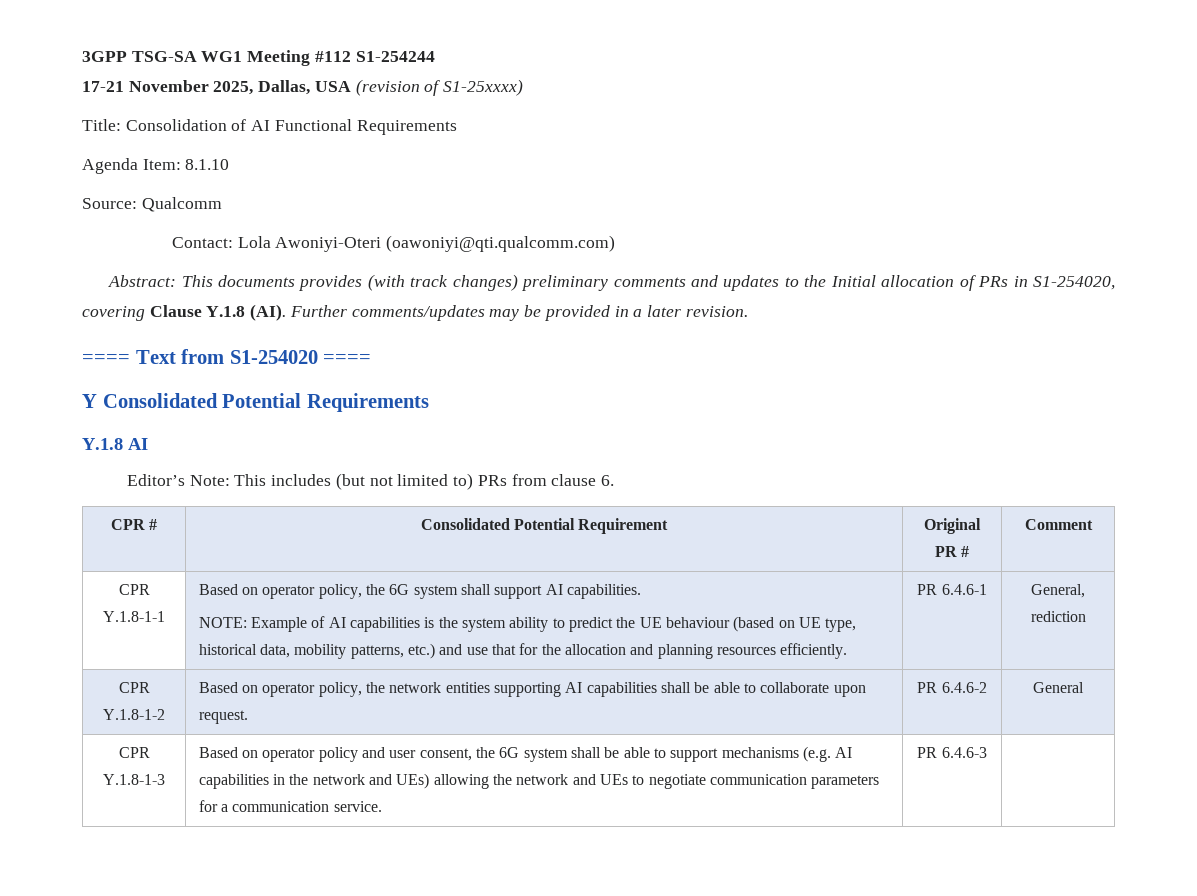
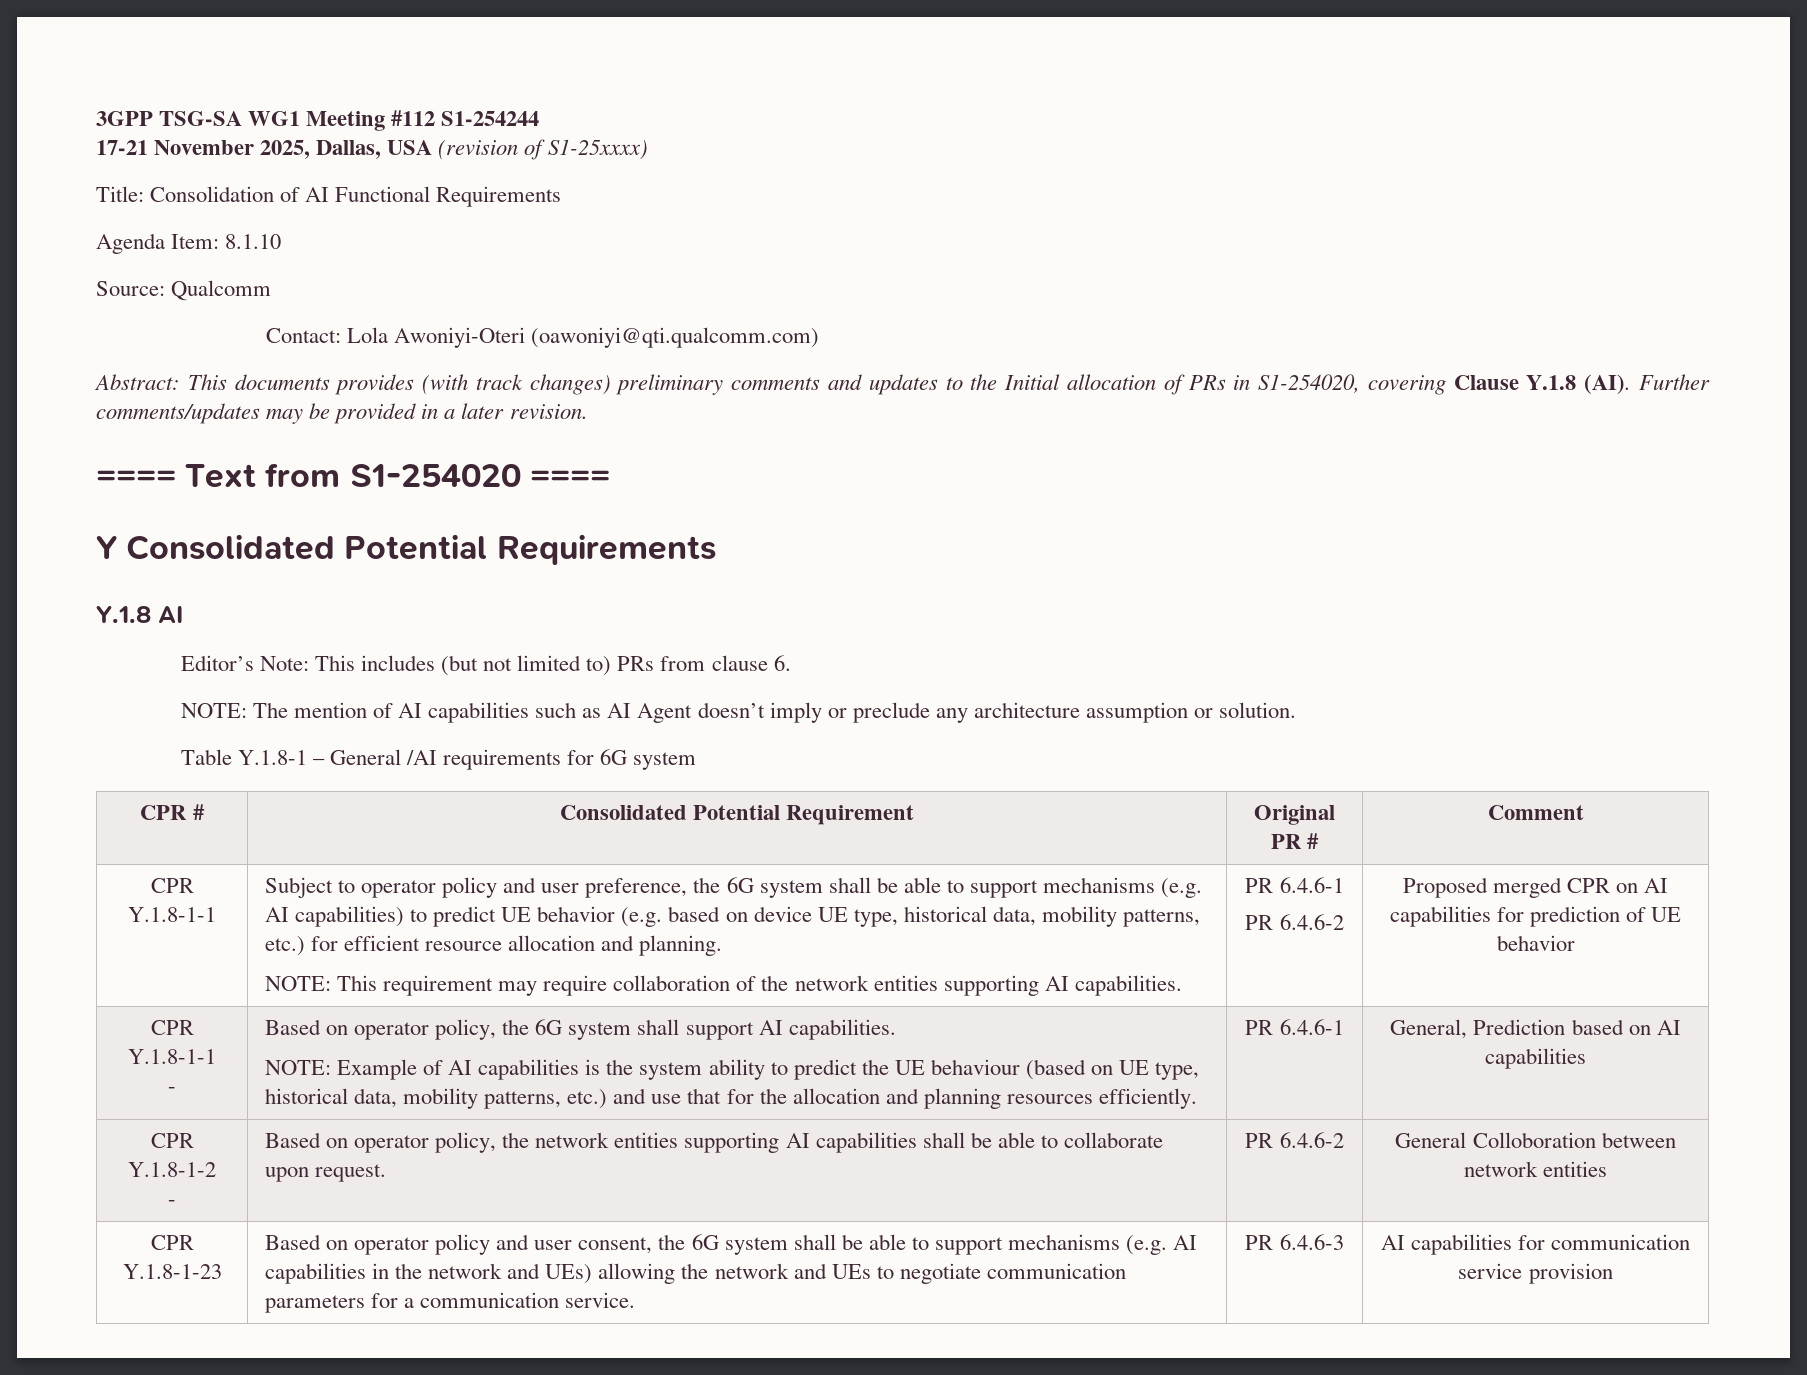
(614, 480) none -> [180,702,1297,723] [180,749,697,770] // NOTE: The mention of AI capabilities such as AI Agent doesn’t imply or preclude any architecture assumption or solution. // Table Y.1.8-1 – General /AI requirements for 6G system
(165, 616) none -> [264,877,1203,898] [264,906,1201,927] [264,935,723,956] [264,975,1182,996] [1245,877,1344,893] [1245,914,1344,930] [1402,877,1669,898] [1389,906,1682,927] [1496,935,1575,951] [150,1020,194,1035] [128,1049,216,1064] [168,1087,176,1093] | Subject to operator policy and user preference, the 6G system shall be able to support mechanisms (e.g. AI capabilities) to predict UE behavior (e.g. based on device UE type, historical data, mobility patterns, etc.) for efficient resource allocation and planning. // NOTE: This requirement may require collaboration of the network entities supporting AI capabilities. | PR 6.4.6-1 // PR 6.4.6-2 | Proposed merged CPR on AI capabilities for prediction of UE behavior // CPR Y.1.8-1-1 // -
[1030,611,1086,622] rediction -> [1473,1019,1681,1035] [1485,1048,1586,1069] Prediction based on AI capabilities
(165, 714) none -> [168,1200,176,1206] // -
[118,747,150,758] [103,774,165,785] // CPR Y.1.8-1-3 -> [1472,1132,1676,1148] [1463,1161,1608,1177] [150,1235,194,1250] [122,1264,222,1279] Colloboration between network entities // CPR Y.1.8-1-23
(987, 752) none -> [1380,1234,1691,1255] [1458,1263,1613,1284] AI capabilities for communication service provision

